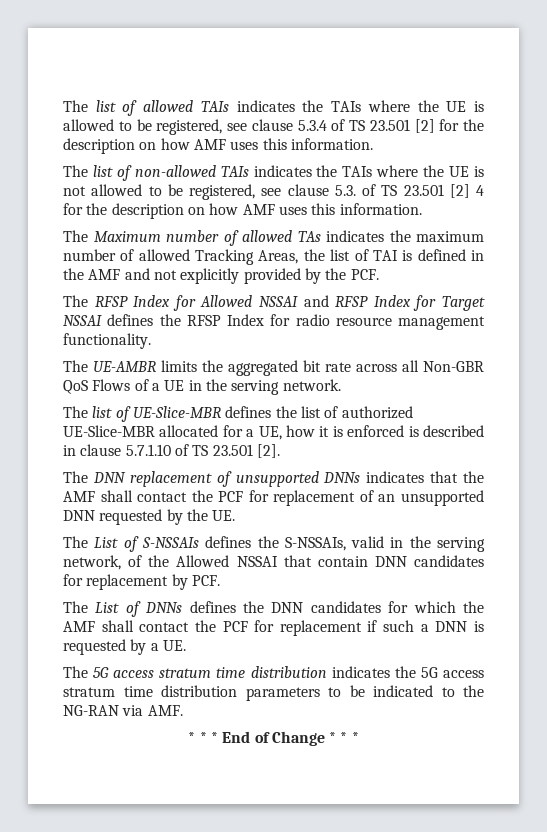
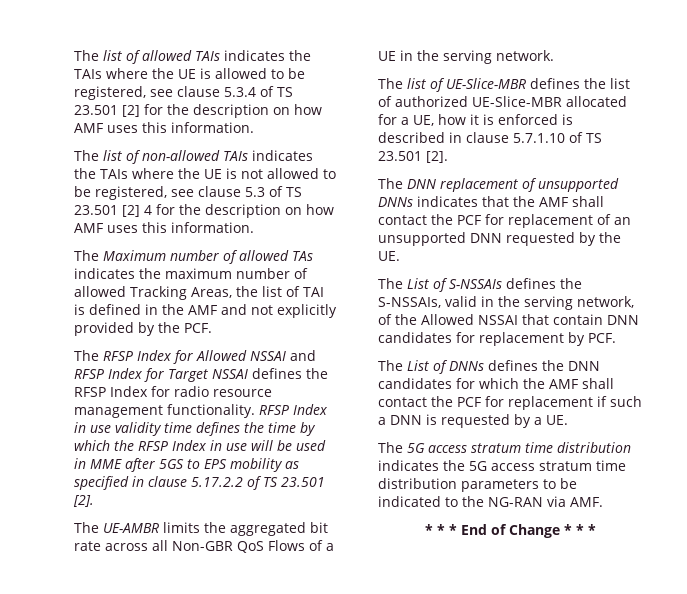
[334,185,356,196] 5.3. -> [245,187,265,197] 5.3
(151, 341) none -> [259,404,328,415] [74,422,316,436] [74,440,326,451] [74,458,299,472] [74,476,325,490] [73,495,94,507] RFSP Index in use validity time defines the time by which the RFSP Index in use will be used in MME after 5GS to EPS mobility as specified in clause 5.17.2.2 of TS 23.501 [2].

